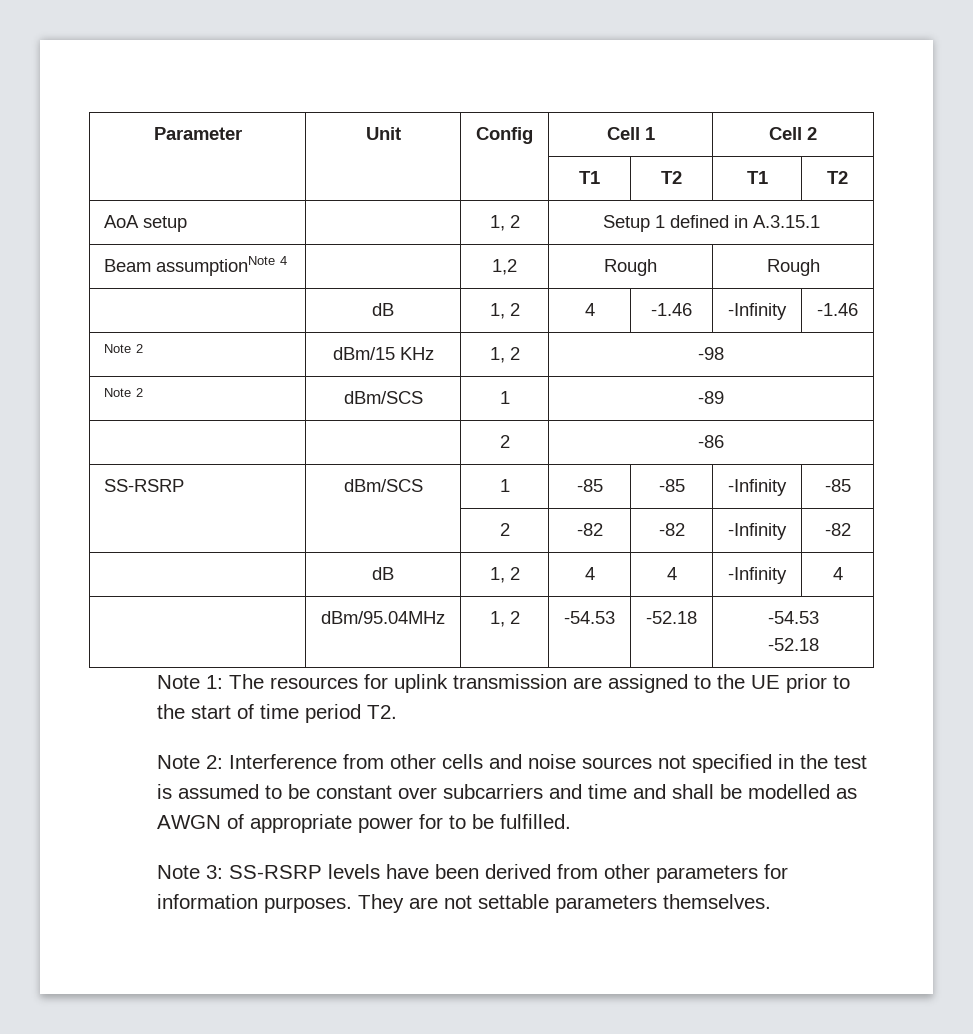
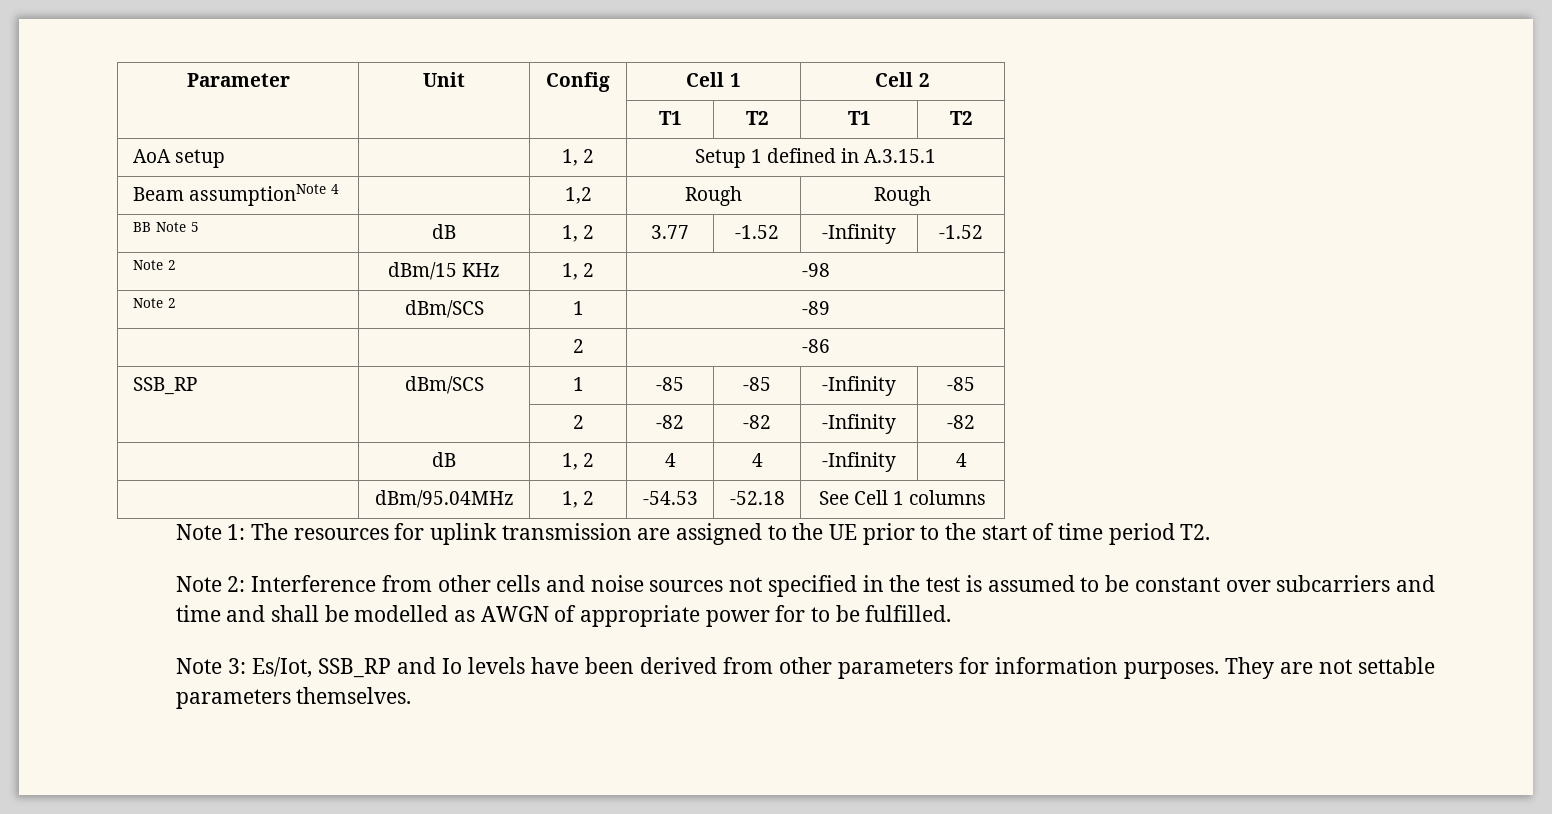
[372,303,394,316] [489,303,520,319] [584,303,595,316] [651,303,692,316] [728,303,787,320] [817,303,858,316] | dB | 1, 2 | 4 | -1.46 | -Infinity | -1.46 -> [132,222,199,232] [432,224,456,239] [561,225,595,242] [651,225,689,239] [735,225,779,239] [822,224,896,244] [939,225,983,239] BB Note 5 | dB | 1, 2 | 3.77 | -1.52 | -Infinity | -1.52
[103,479,184,492] SS-RSRP -> [132,377,197,395] SSB_RP
[767,611,819,624] [767,638,819,651] -54.53 // -52.18 -> [818,490,987,505] See Cell 1 columns
[229,865,323,879] SS-RSRP -> [251,657,462,678] Es/Iot, SSB_RP and Io

